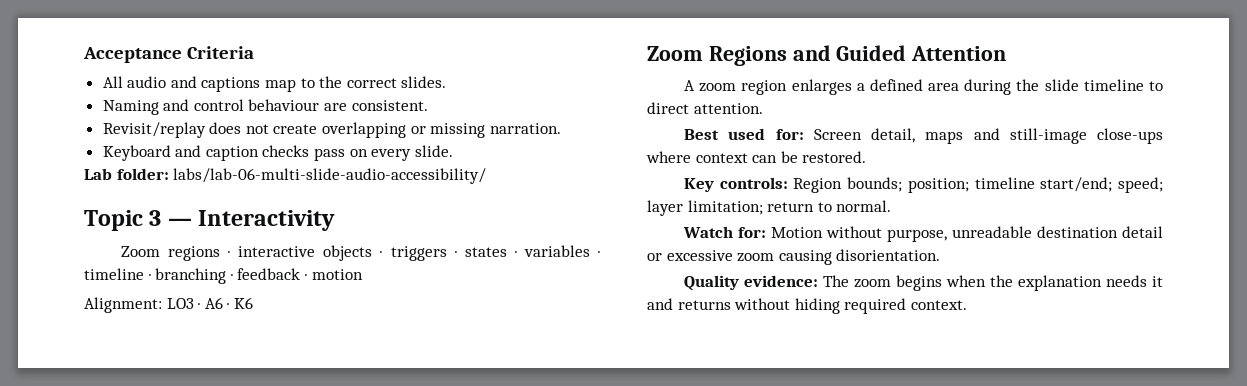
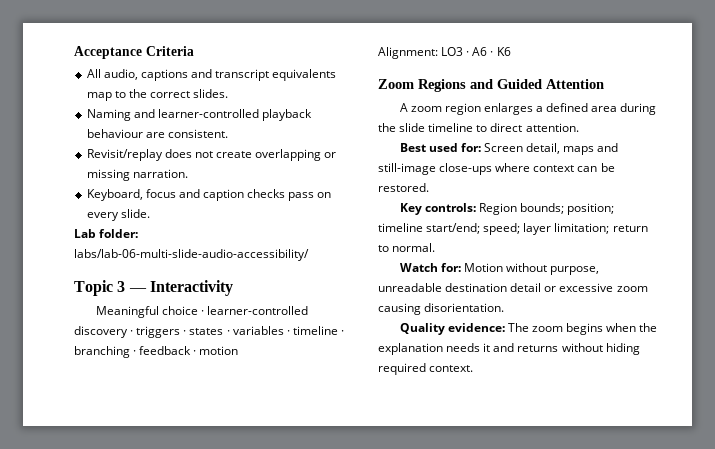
[127,76,261,92] audio and captions -> [103,69,337,81] audio, captions and transcript equivalents
[193,99,244,111] control -> [157,109,312,121] learner-controlled playback
[102,145,171,161] Keyboard -> [86,189,176,201] Keyboard, focus
[121,245,373,261] Zoom regions · interactive objects -> [95,306,308,318] [74,326,128,338] Meaningful choice · learner-controlled discovery

